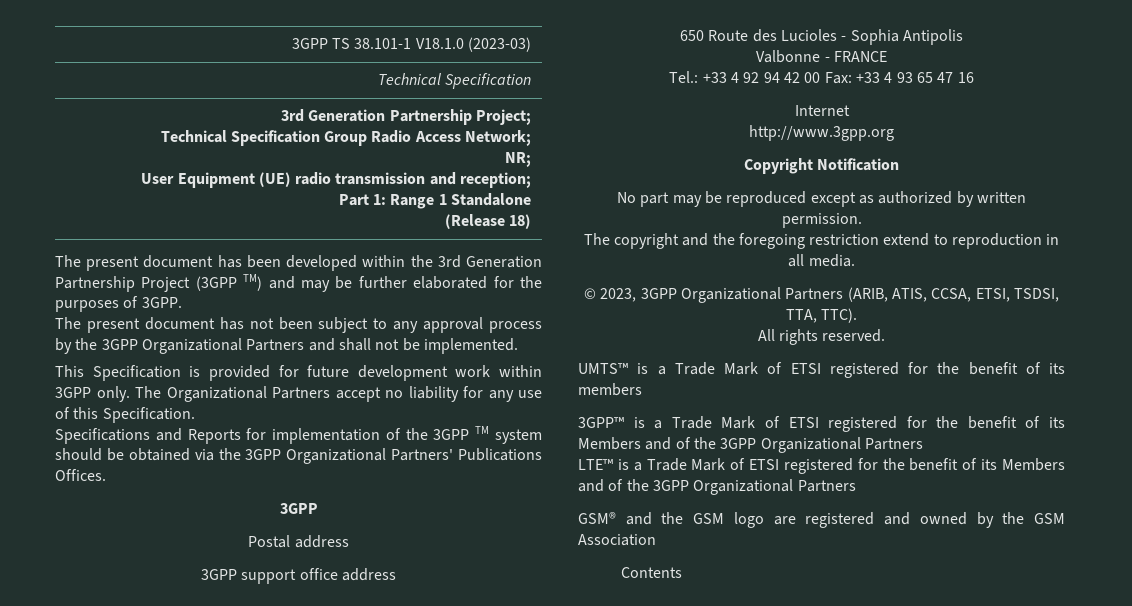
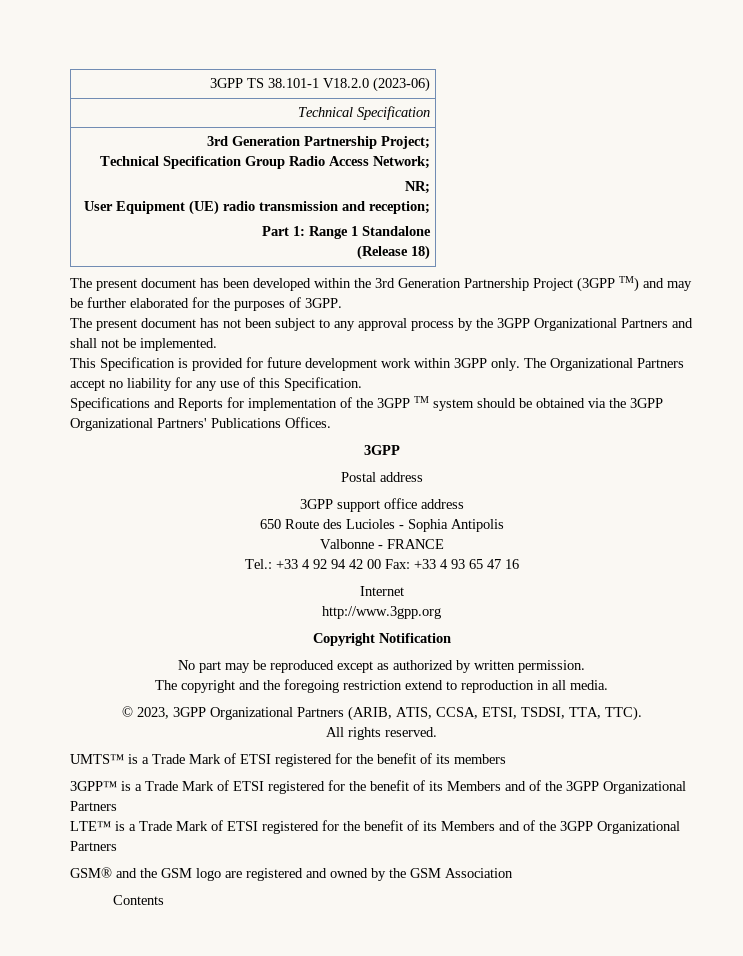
[415,37,532,52] V18.1.0 (2023-03) -> [322,77,430,92] V18.2.0 (2023-06)

